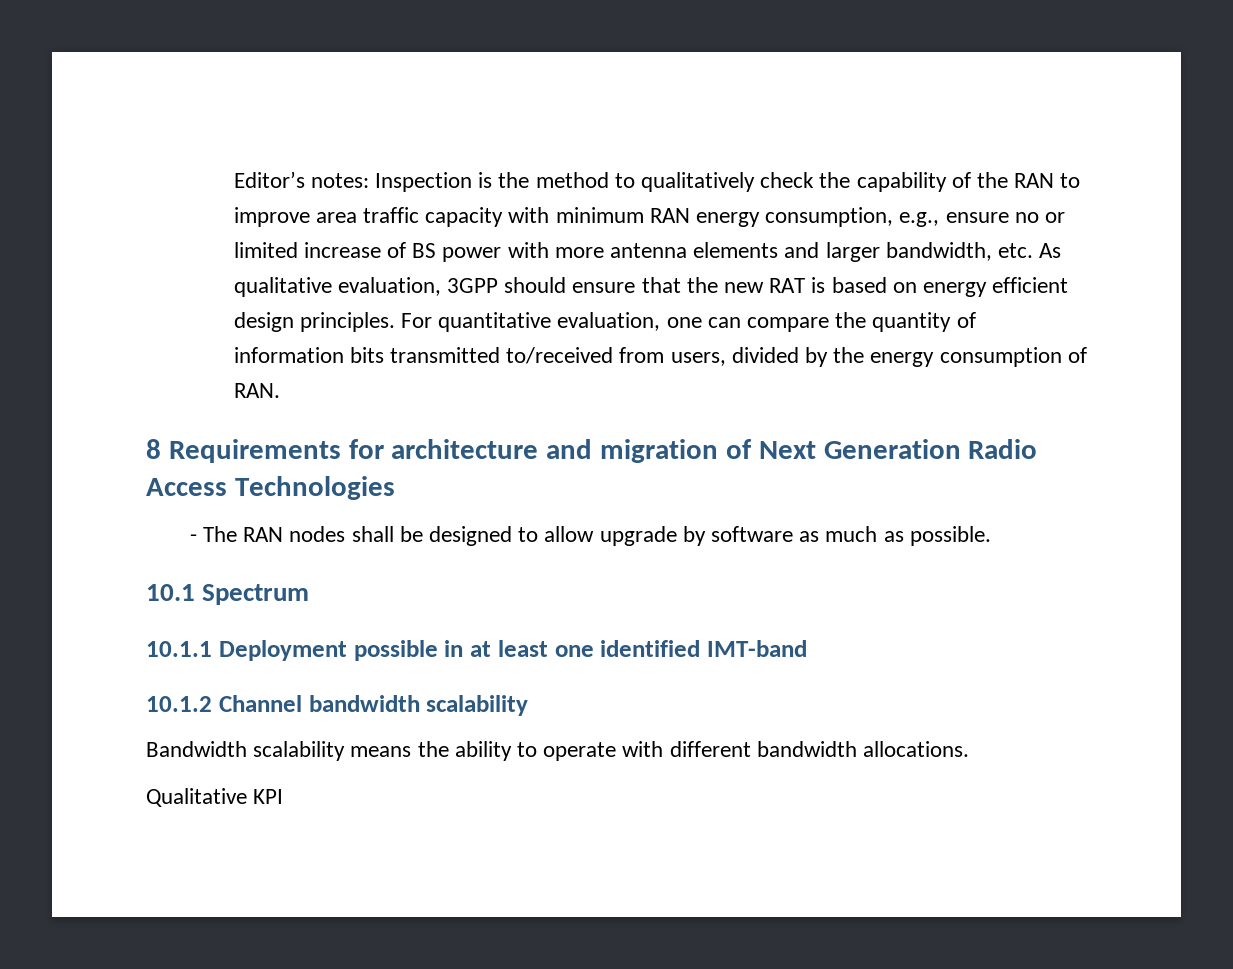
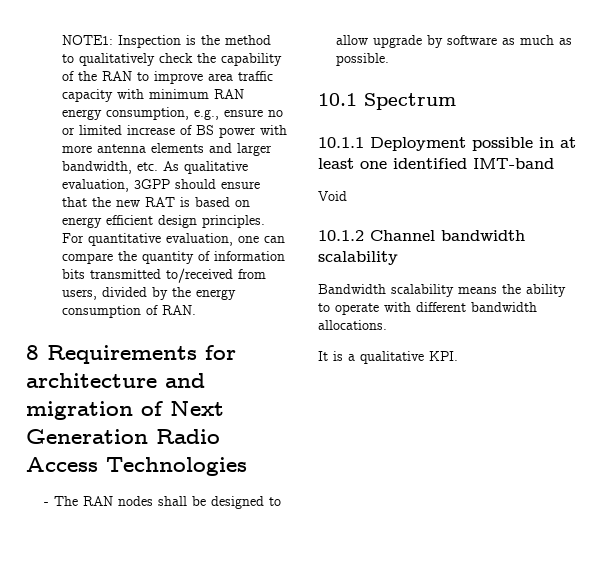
[233,171,369,188] Editor’s notes: -> [61,35,113,45] NOTE1:
(807, 648) none -> [318,191,347,201] // Void
[146,788,284,807] Qualitative KPI -> [318,351,458,364] It is a qualitative KPI.

